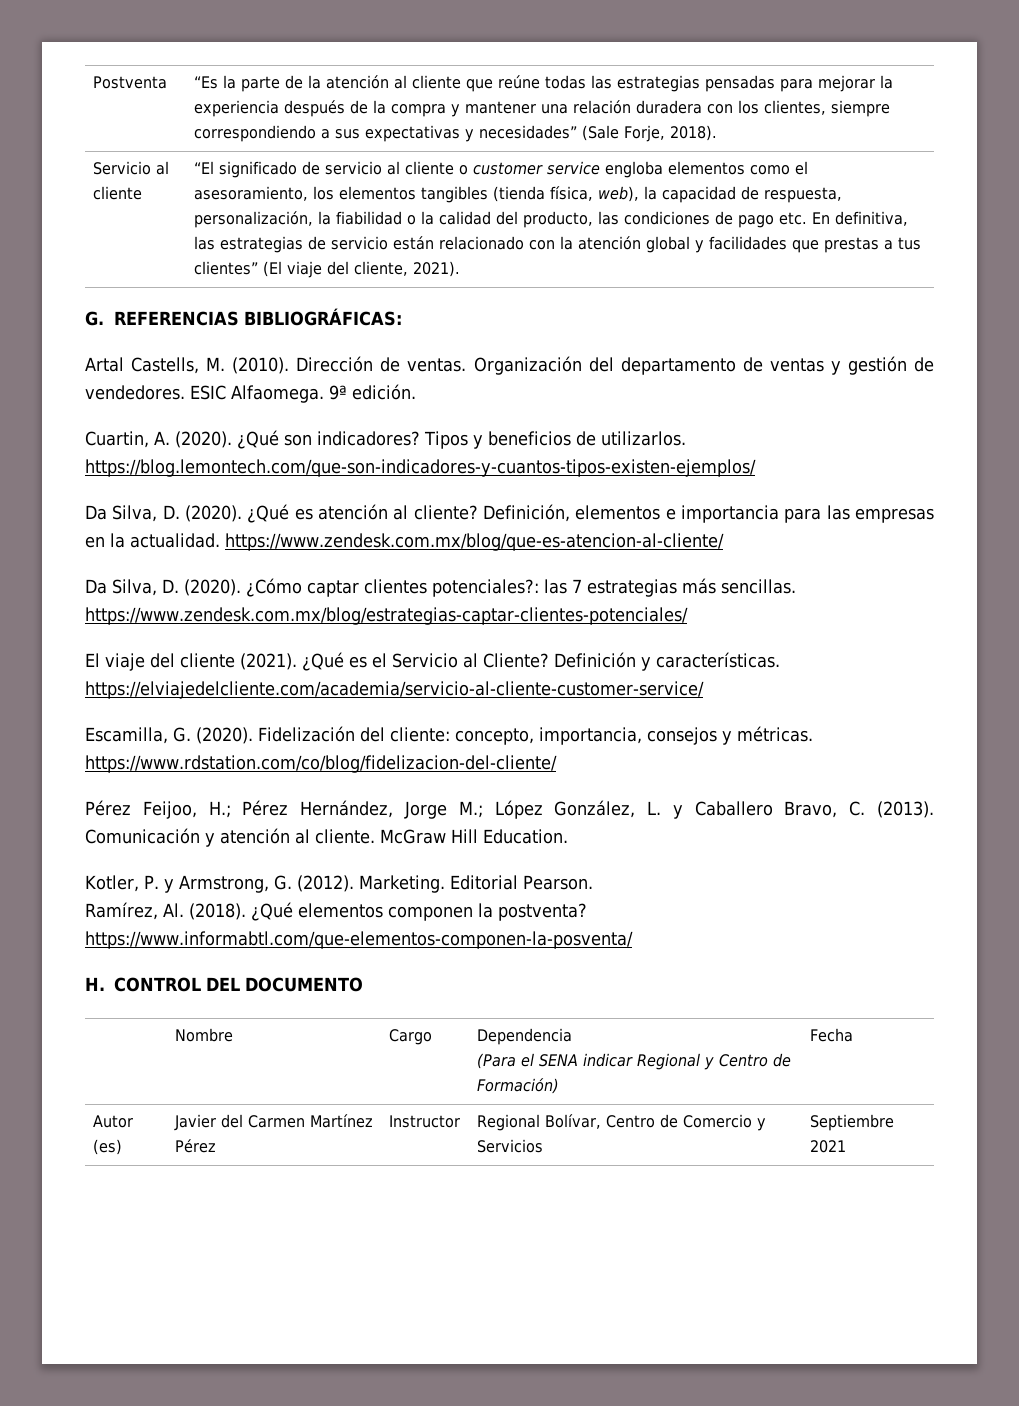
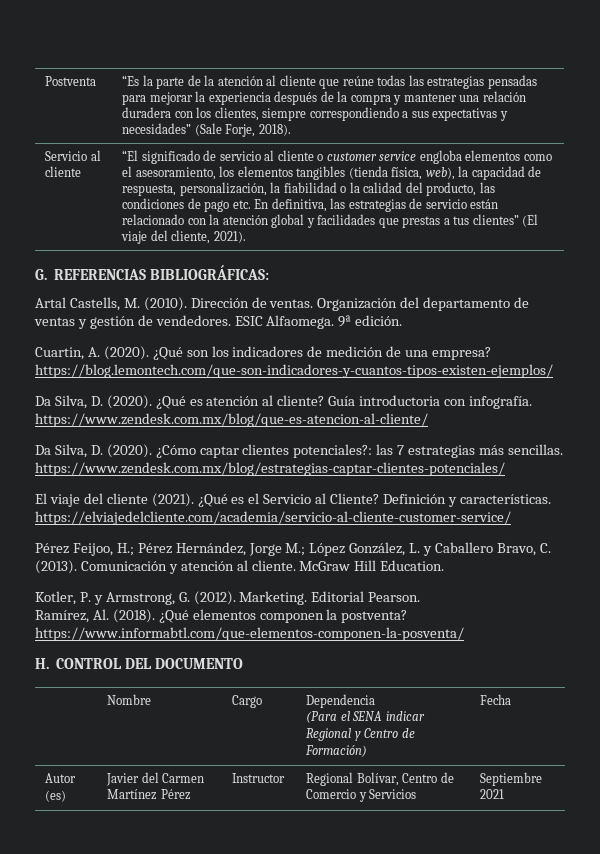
[317,431,686,449] indicadores? Tipos y beneficios de utilizarlos. -> [211,346,492,360] los indicadores de medición de una empresa?
[482,504,935,523] [85,533,220,548] Definición, elementos e importancia para las empresas en la actualidad. -> [328,395,532,409] Guía introductoria con infografía.
[85,726,813,745] [85,755,557,773] // Escamilla, G. (2020). Fidelización del cliente: concepto, importancia, consejos y métricas. https://www.rdstation.com/co/blog/fidelizacion-del-cliente/ -> (511, 518) none

